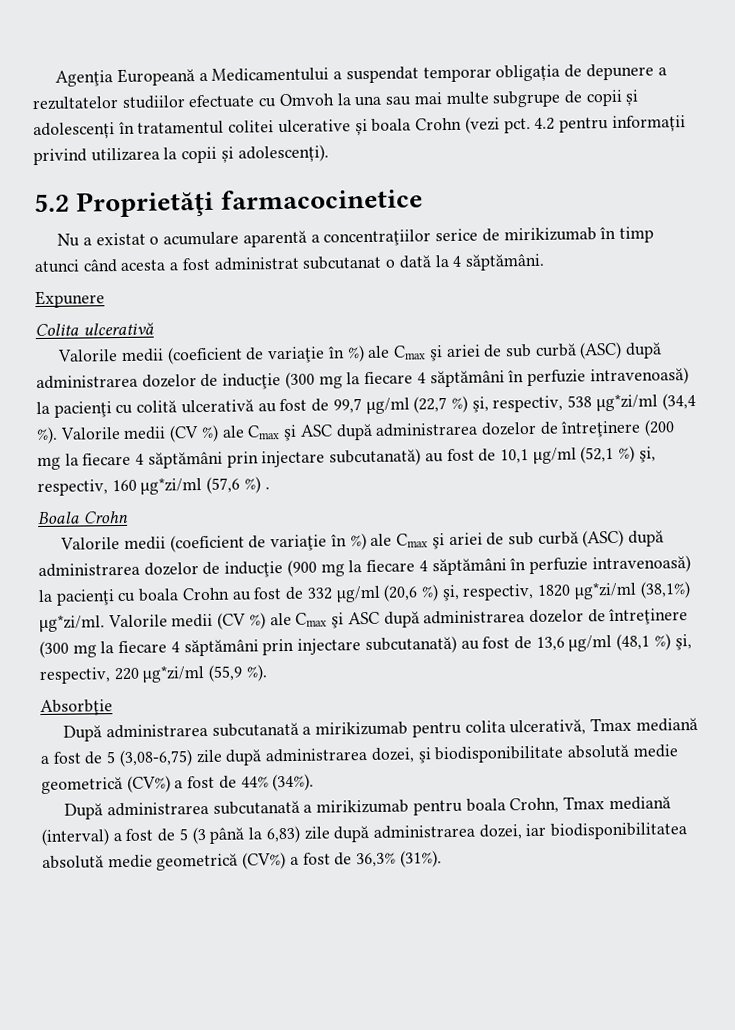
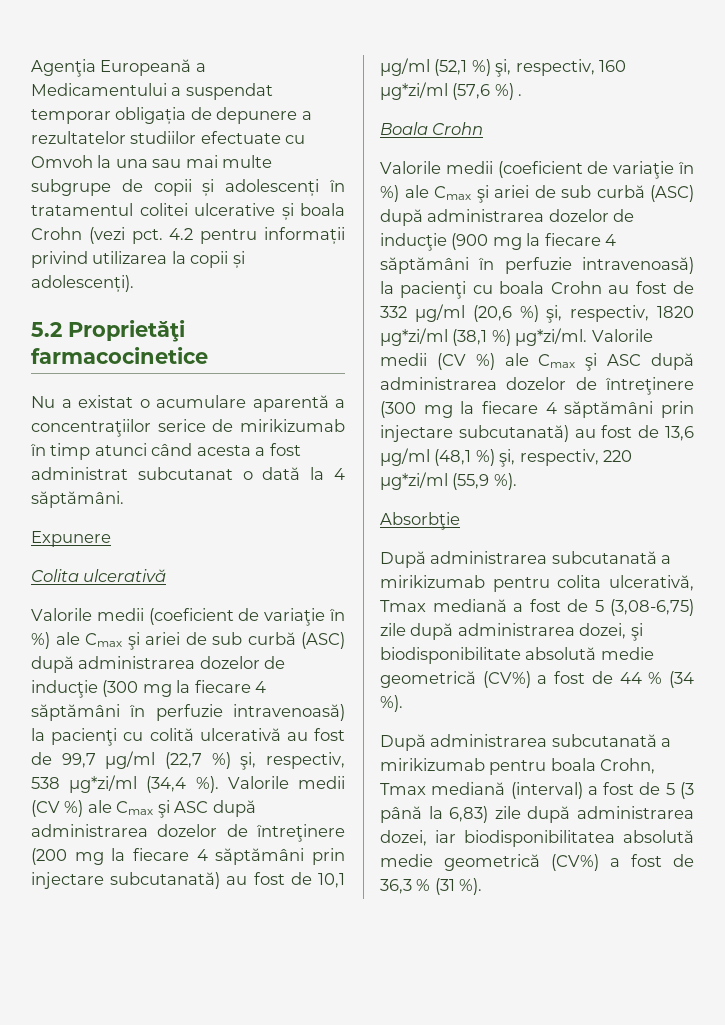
[639,581,691,599] (38,1%) -> [452,329,511,346] (38,1 %)
[240,773,315,792] 44% (34%). -> [619,671,694,688] [380,695,403,712] 44 % (34 %).
[356,850,442,868] 36,3% (31%). -> [380,878,483,895] 36,3 % (31 %).

